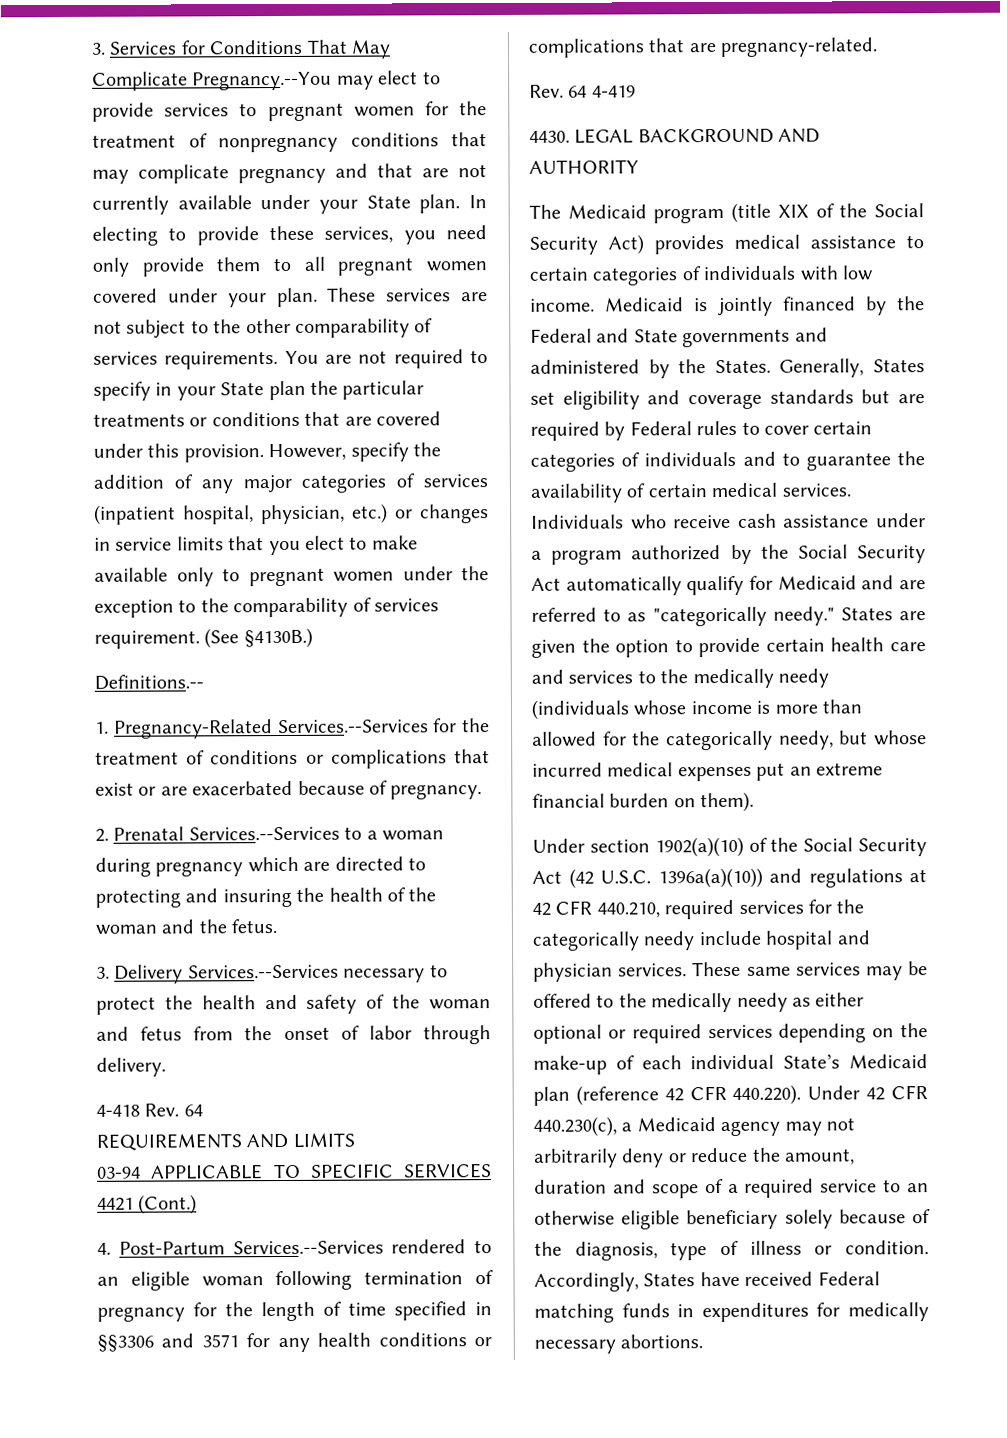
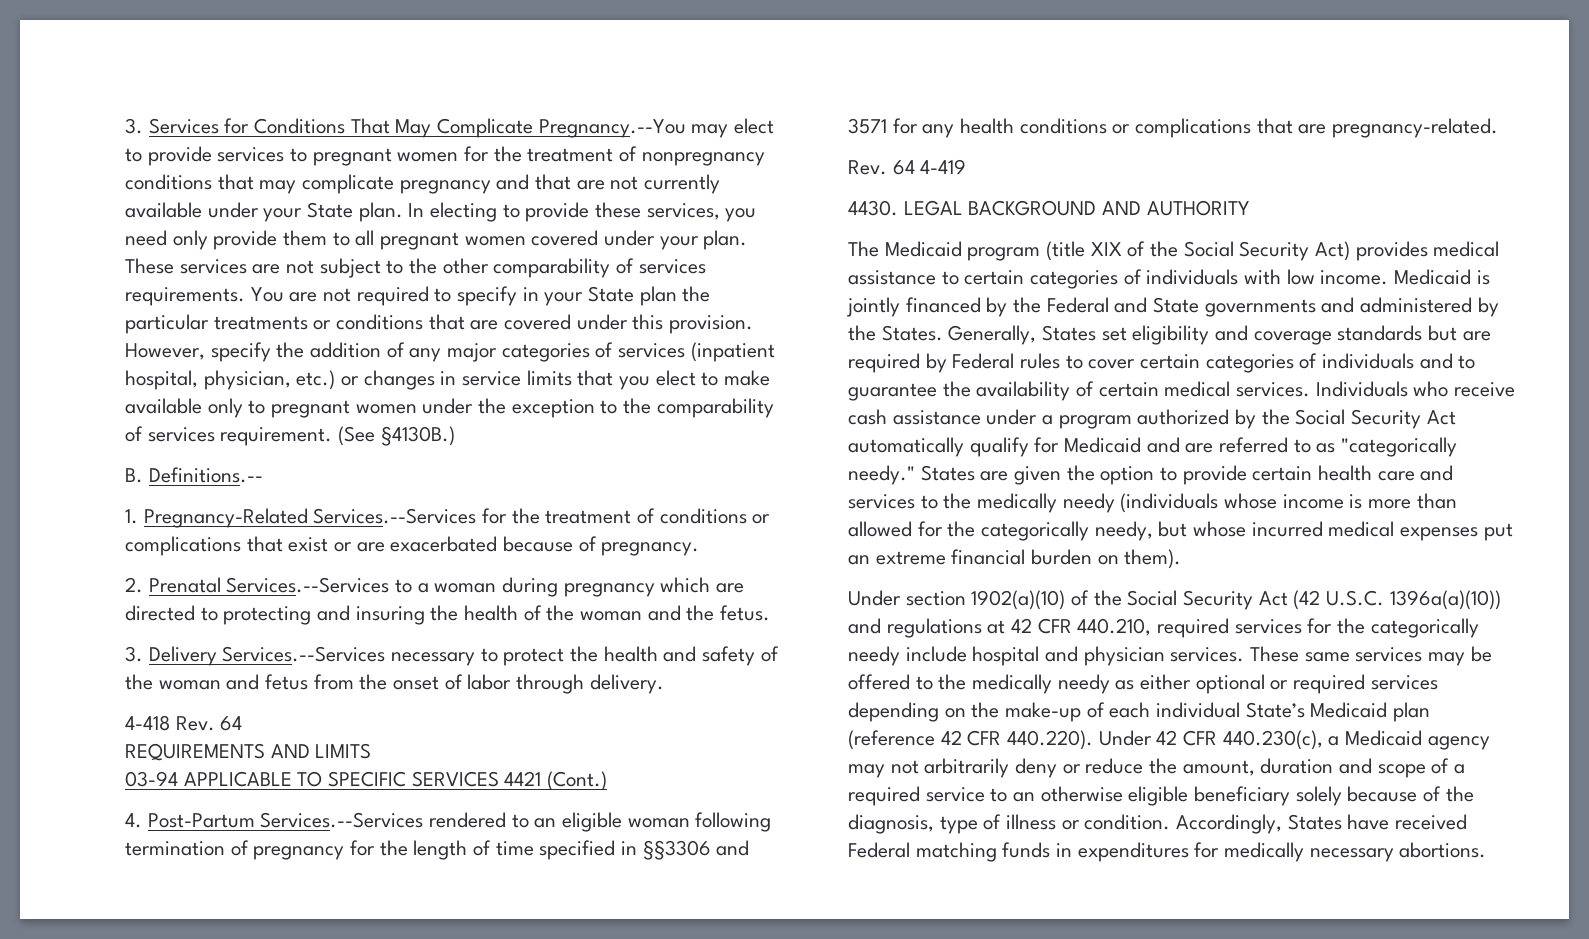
(313, 638) none -> [125,468,143,483] B.

